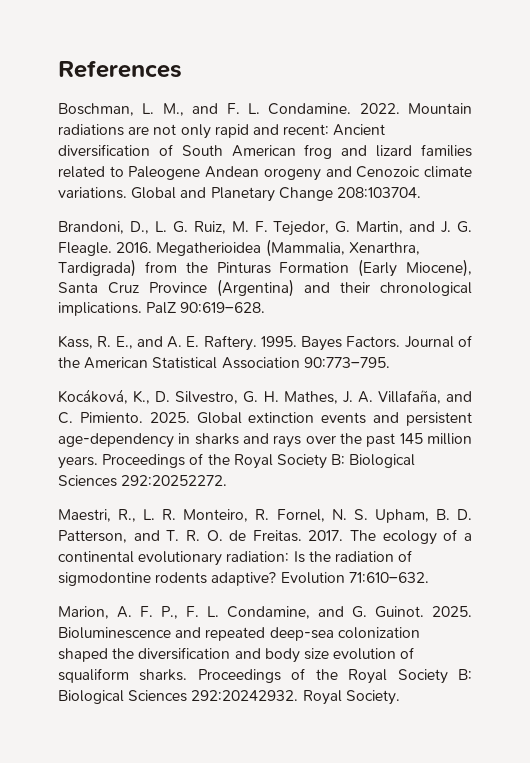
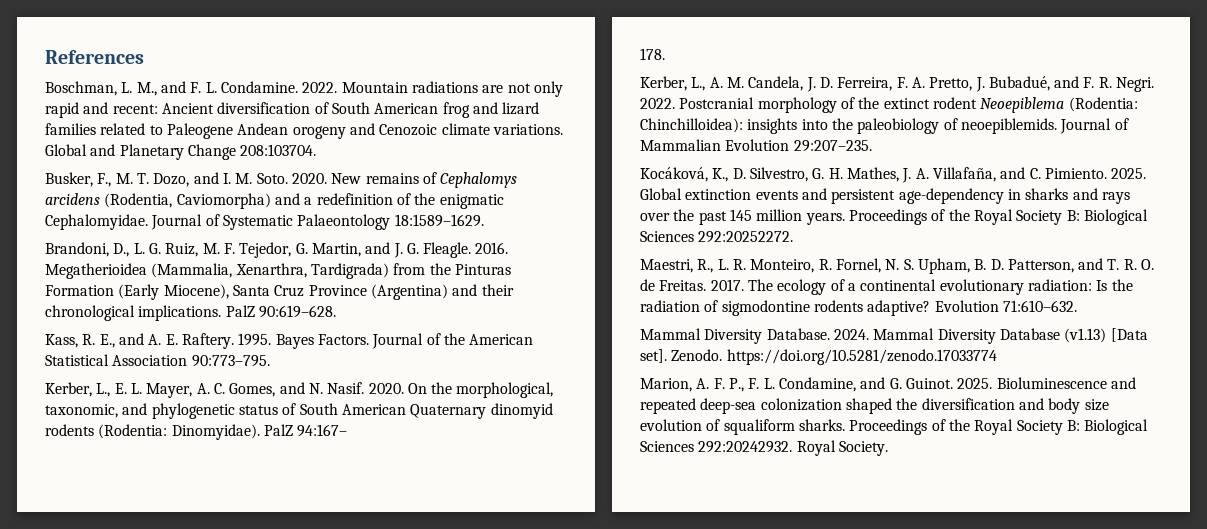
(421, 192) none -> [45,172,518,188] [45,193,504,209] [45,214,484,230] // Busker, F., M. T. Dozo, and I. M. Soto. 2020. New remains of Cephalomys arcidens (Rodentia, Caviomorpha) and a redefinition of the enigmatic Cephalomyidae. Journal of Systematic Palaeontology 18:1589–1629.
(390, 362) none -> [45,382,554,398] [45,403,553,419] [45,424,348,440] [640,48,665,60] [640,76,1155,92] [640,97,1138,113] [640,118,1129,134] [640,139,872,152] // Kerber, L., E. L. Mayer, A. C. Gomes, and N. Nasif. 2020. On the morphological, taxonomic, and phylogenetic status of South American Quaternary dinomyid rodents (Rodentia: Dinomyidae). PalZ 94:167– // 178. // Kerber, L., A. M. Candela, J. D. Ferreira, F. A. Pretto, J. Bubadué, and F. R. Negri. 2022. Postcranial morphology of the extinct rodent Neoepiblema (Rodentia: Chinchilloidea): insights into the paleobiology of neoepiblemids. Journal of Mammalian Evolution 29:207–235.
(429, 577) none -> [640,328,1148,344] [640,349,997,365] // Mammal Diversity Database. 2024. Mammal Diversity Database (v1.13) [Data set]. Zenodo. https://doi.org/10.5281/zenodo.17033774

